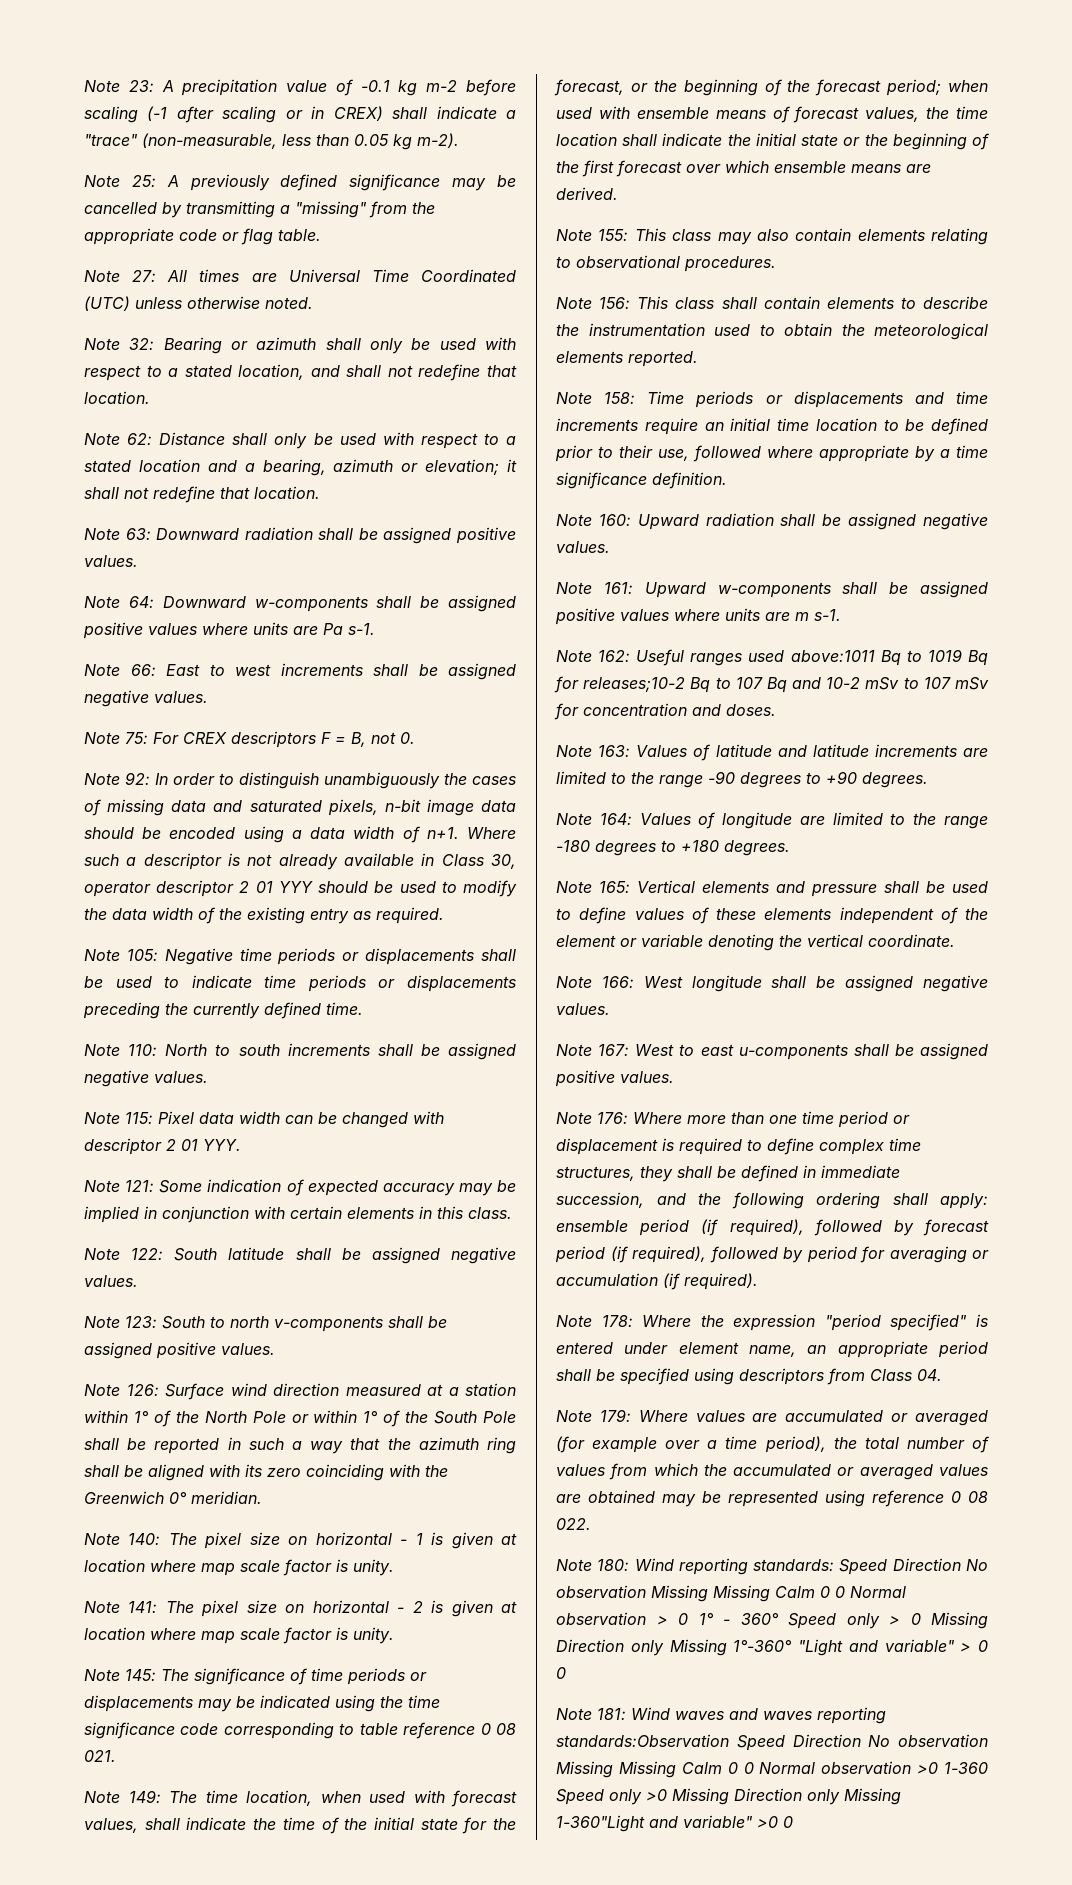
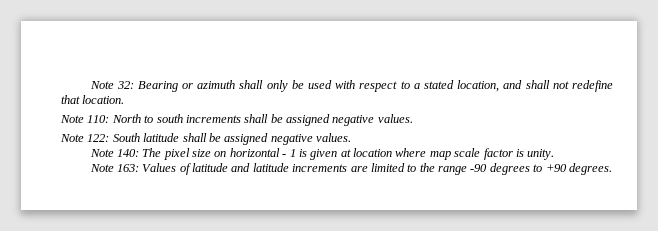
[84,79,516,96] [84,106,517,123] [84,133,459,150] [84,174,516,191] [84,201,435,218] [84,228,321,245] [84,269,516,282] [84,296,313,311] [84,338,120,350] Note 23: A precipitation value of -0.1 kg m-2 before scaling (-1 after scaling or in CREX) shall indicate a "trace" (non-measurable, less than 0.05 kg m-2). // Note 25: A previously defined significance may be cancelled by transmitting a "missing" from the appropriate code or flag table. // Note 27: All times are Universal Time Coordinated (UTC) unless otherwise noted. // Note -> [89,81,114,89] Note
[84,432,516,449] [84,459,517,476] [84,486,320,503] [84,527,516,544] [84,555,138,567] [84,595,516,612] [83,622,375,639] [84,663,516,680] [84,690,208,707] [84,731,415,748] [84,772,516,789] [84,799,516,816] [84,826,516,843] [84,853,516,870] [84,880,517,897] [84,907,444,924] [84,948,516,965] [84,975,516,992] [83,1002,363,1019] // Note 62: Distance shall only be used with respect to a stated location and a bearing, azimuth or elevation; it shall not redefine that location. // Note 63: Downward radiation shall be assigned positive values. // Note 64: Downward w-components shall be assigned positive values where units are Pa s-1. // Note 66: East to west increments shall be assigned negative values. // Note 75: For CREX descriptors F = B, not 0. // Note 92: In order to distinguish unambiguously the cases of missing data and saturated pixels, n-bit image data should be encoded using a data width of n+1. Where such a descriptor is not already available in Class 30, operator descriptor 2 01 YYY should be used to modify the data width of the existing entry as required. // Note 105: Negative time periods or displacements shall be used to indicate time periods or displacements preceding the currently defined time. -> (125, 99) none
[84,1111,444,1128] [84,1138,241,1155] [84,1179,516,1196] [84,1206,512,1223] // Note 115: Pixel data width can be changed with descriptor 2 01 YYY. // Note 121: Some indication of expected accuracy may be implied in conjunction with certain elements in this class. -> (413, 118) none
[84,1316,447,1332] [84,1342,275,1359] [84,1383,516,1400] [84,1410,516,1427] [84,1437,516,1454] [84,1464,448,1481] [84,1491,262,1504] // Note 123: South to north v-components shall be assigned positive values. // Note 126: Surface wind direction measured at a station within 1° of the North Pole or within 1° of the South Pole shall be reported in such a way that the azimuth ring shall be aligned with its zero coinciding with the Greenwich 0° meridian. -> (351, 137) none
[84,1600,517,1617] [84,1627,394,1644] [84,1668,427,1685] [84,1695,440,1712] [84,1722,516,1739] [84,1750,116,1762] [84,1790,517,1807] [84,1817,516,1834] [554,79,988,96] [556,106,988,123] [556,133,989,150] [556,160,931,177] [556,187,618,200] [556,228,988,245] [556,255,776,272] [556,296,988,309] [556,323,988,340] [556,351,698,367] [556,391,988,408] [556,418,988,435] [555,445,988,462] [556,472,727,489] [556,513,988,530] [556,541,610,553] [556,581,988,598] [555,608,841,625] [556,649,988,666] [554,676,989,693] [554,703,776,720] // Note 141: The pixel size on horizontal - 2 is given at location where map scale factor is unity. // Note 145: The significance of time periods or displacements may be indicated using the time significance code corresponding to table reference 0 08 021. // Note 149: The time location, when used with forecast values, shall indicate the time of the initial state for the forecast, or the beginning of the forecast period; when used with ensemble means of forecast values, the time location shall indicate the initial state or the beginning of the first forecast over which ensemble means are derived. // Note 155: This class may also contain elements relating to observational procedures. // Note 156: This class shall contain elements to describe the instrumentation used to obtain the meteorological elements reported. // Note 158: Time periods or displacements and time increments require an initial time location to be defined prior to their use, followed where appropriate by a time significance definition. // Note 160: Upward radiation shall be assigned negative values. // Note 161: Upward w-components shall be assigned positive values where units are m s-1. // Note 162: Useful ranges used above:1011 Bq to 1019 Bq for releases;10-2 Bq to 107 Bq and 10-2 mSv to 107 mSv for concentration and doses. -> (555, 154) none
[556,812,988,829] [556,840,790,856] [556,880,988,897] [556,907,988,924] [556,934,955,951] [556,975,988,992] [556,1003,610,1015] [556,1043,988,1060] [555,1070,674,1087] [556,1111,910,1128] [556,1138,921,1155] [556,1165,900,1182] [556,1192,988,1209] [556,1219,989,1236] [555,1246,989,1263] [556,1273,758,1290] [556,1314,988,1331] [556,1341,988,1358] [556,1368,942,1385] [556,1409,988,1426] [556,1436,989,1453] [556,1463,988,1480] [556,1490,988,1507] [556,1518,591,1530] [556,1558,988,1575] [556,1585,906,1602] [556,1612,988,1629] [556,1639,988,1656] [556,1667,566,1679] [556,1707,886,1724] [556,1734,988,1751] [556,1761,988,1778] [556,1788,901,1805] [556,1815,793,1832] // Note 164: Values of longitude are limited to the range -180 degrees to +180 degrees. // Note 165: Vertical elements and pressure shall be used to define values of these elements independent of the element or variable denoting the vertical coordinate. // Note 166: West longitude shall be assigned negative values. // Note 167: West to east u-components shall be assigned positive values. // Note 176: Where more than one time period or displacement is required to define complex time structures, they shall be defined in immediate succession, and the following ordering shall apply: ensemble period (if required), followed by forecast period (if required), followed by period for averaging or accumulation (if required). // Note 178: Where the expression "period specified" is entered under element name, an appropriate period shall be specified using descriptors from Class 04. // Note 179: Where values are accumulated or averaged (for example over a time period), the total number of values from which the accumulated or averaged values are obtained may be represented using reference 0 08 022. // Note 180: Wind reporting standards: Speed Direction No observation Missing Missing Calm 0 0 Normal observation > 0 1° - 360° Speed only > 0 Missing Direction only Missing 1°-360° "Light and variable" > 0 0 // Note 181: Wind waves and waves reporting standards:Observation Speed Direction No observation Missing Missing Calm 0 0 Normal observation >0 1-360 Speed only >0 Missing Direction only Missing 1-360"Light and variable" >0 0 -> (612, 169) none

